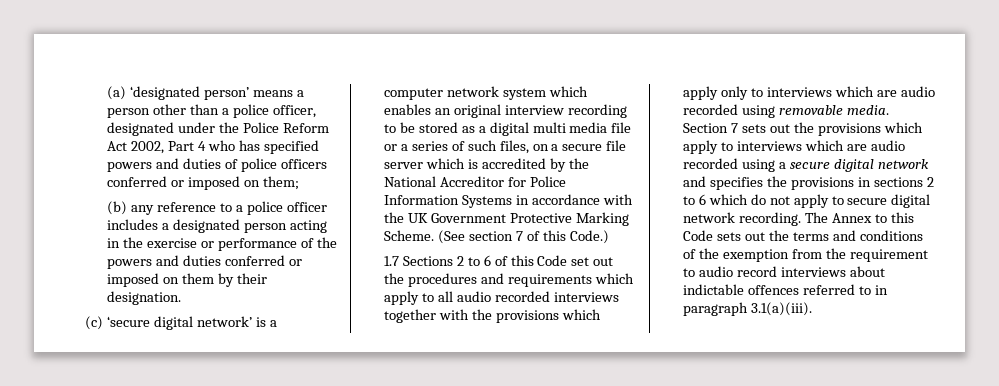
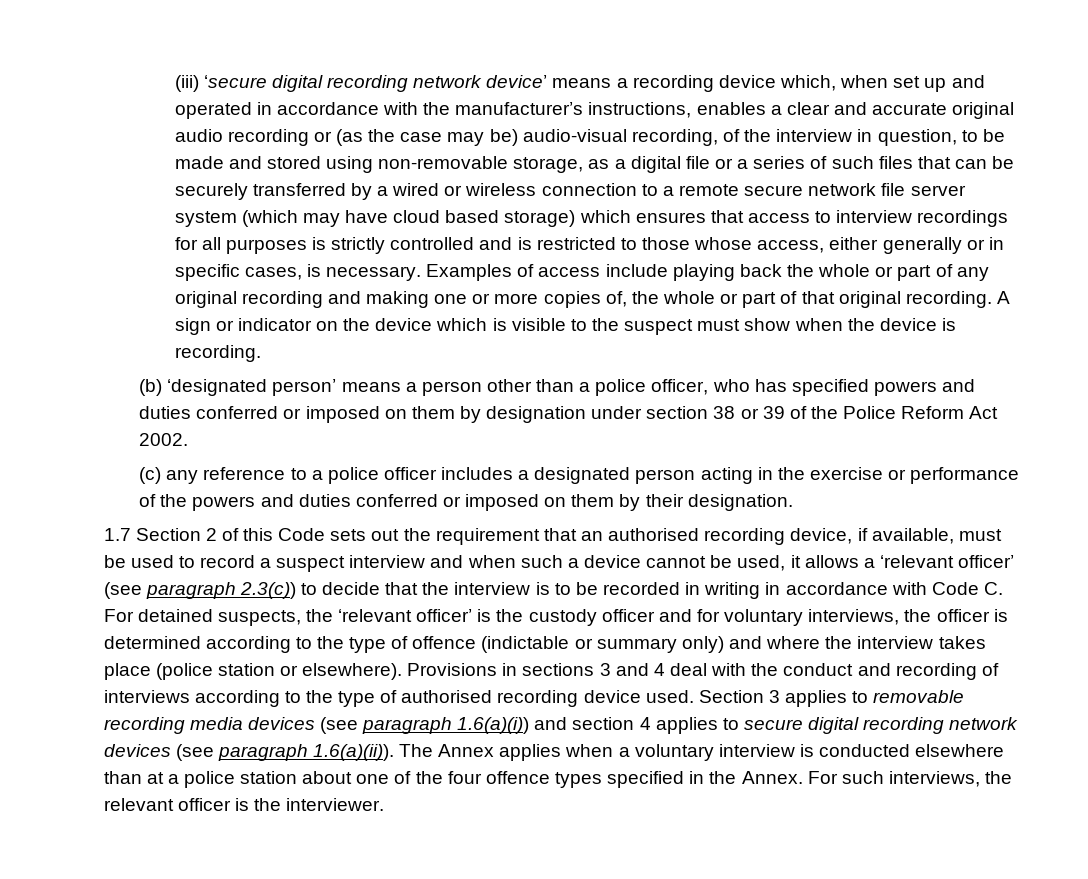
[107,86,127,100] (a) -> [174,75,985,92] [174,102,1015,119] [174,129,1005,146] [174,156,1015,173] [174,183,966,200] [174,210,1009,227] [174,237,1004,254] [174,264,989,281] [174,291,1010,308] [174,318,956,335] [174,345,261,362] [139,379,163,396] (iii) ‘secure digital recording network device’ means a recording device which, when set up and operated in accordance with the manufacturer’s instructions, enables a clear and accurate original audio recording or (as the case may be) audio-visual recording, of the interview in question, to be made and stored using non-removable storage, as a digital file or a series of such files that can be securely transferred by a wired or wireless connection to a remote secure network file server system (which may have cloud based storage) which ensures that access to interview recordings for all purposes is strictly controlled and is restricted to those whose access, either generally or in specific cases, is necessary. Examples of access include playing back the whole or part of any original recording and making one or more copies of, the whole or part of that original recording. A sign or indicator on the device which is visible to the suspect must show when the device is recording. // (b)
[107,122,329,136] [107,141,206,154] designated under the Police Reform Act 2002, Part 4 -> (709, 387) none
[224,158,327,172] [107,176,299,190] [107,201,128,215] of police officers conferred or imposed on them; // (b) -> [196,406,999,423] [139,433,189,446] [139,467,162,484] conferred or imposed on them by designation under section 38 or 39 of the Police Reform Act 2002. // (c)
[85,316,277,330] [384,86,588,100] [384,104,627,118] [384,122,632,136] [384,140,627,154] [384,158,589,172] [384,176,566,187] [384,194,633,208] [384,212,629,226] [384,230,609,244] [384,255,614,266] [384,273,634,287] [384,291,619,305] [384,309,601,323] [683,86,935,100] [683,104,889,118] [683,122,923,136] [683,140,905,154] [683,158,929,172] [683,176,934,190] [683,194,931,208] [683,212,887,226] (c) ‘secure digital network’ is a computer network system which enables an original interview recording to be stored as a digital multi media file or a series of such files, on a secure file server which is accredited by the National Accreditor for Police Information Systems in accordance with the UK Government Protective Marking Scheme. (See section 7 of this Code.) // 1.7 Sections 2 to 6 of this Code set out the procedures and requirements which apply to all audio recorded interviews together with the provisions which apply only to interviews which are audio recorded using removable media. Section 7 sets out the provisions which apply to interviews which are audio recorded using a secure digital network and specifies the provisions in sections 2 to 6 which do not apply to secure digital network recording. The Annex to -> [103,528,239,541] 1.7 Section 2 of
[792,230,923,241] [683,248,928,262] [683,266,885,277] [683,284,888,295] [683,302,812,316] terms and conditions of the exemption from the requirement to audio record interviews about indictable offences referred to in paragraph 3.1(a)(iii). -> [435,528,1002,545] [103,555,1015,572] [103,582,1003,599] [103,609,1008,626] [103,636,986,653] [103,663,999,680] [103,690,965,707] [103,717,1019,734] [103,744,1005,761] [103,771,1013,788] [103,798,385,811] requirement that an authorised recording device, if available, must be used to record a suspect interview and when such a device cannot be used, it allows a ‘relevant officer’ (see paragraph 2.3(c)) to decide that the interview is to be recorded in writing in accordance with Code C. For detained suspects, the ‘relevant officer’ is the custody officer and for voluntary interviews, the officer is determined according to the type of offence (indictable or summary only) and where the interview takes place (police station or elsewhere). Provisions in sections 3 and 4 deal with the conduct and recording of interviews according to the type of authorised recording device used. Section 3 applies to removable recording media devices (see paragraph 1.6(a)(i)) and section 4 applies to secure digital recording network devices (see paragraph 1.6(a)(ii)). The Annex applies when a voluntary interview is conducted elsewhere than at a police station about one of the four offence types specified in the Annex. For such interviews, the relevant officer is the interviewer.

